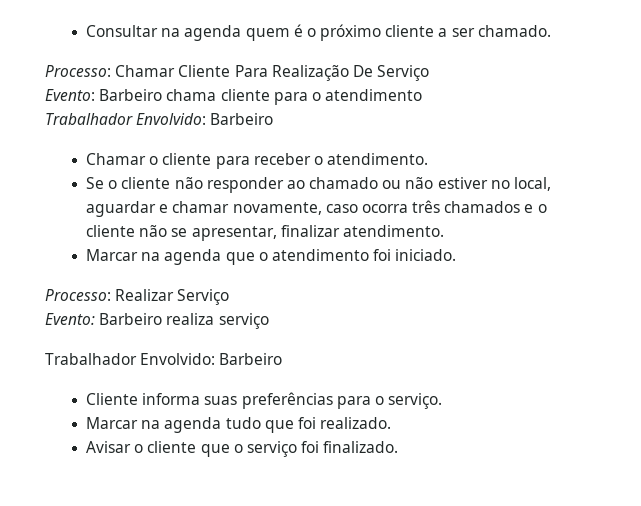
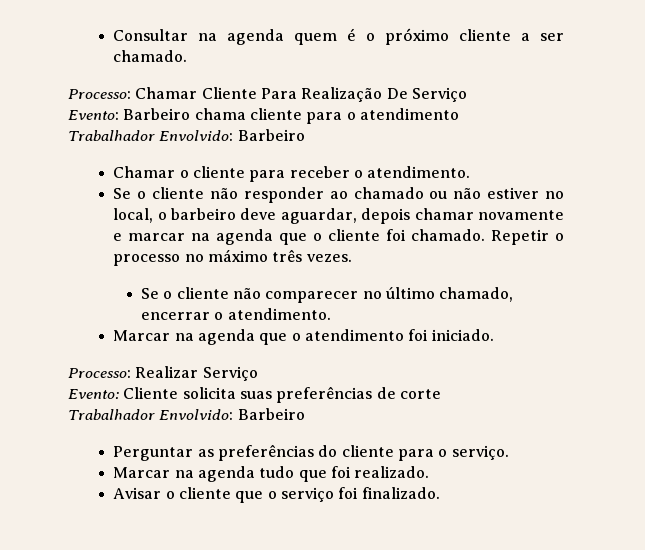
[85,200,547,217] [85,225,340,241] aguardar e chamar novamente, caso ocorra três chamados e o cliente não se apresentar, finalizar -> [157,208,564,224] [113,229,564,245] [113,249,352,266] [140,287,514,303] [140,312,224,320] o barbeiro deve aguardar, depois chamar novamente e marcar na agenda que o cliente foi chamado. Repetir o processo no máximo três vezes. // Se o cliente não comparecer no último chamado, encerrar o
[99,313,269,329] [45,353,283,365] [85,392,333,409] Barbeiro realiza serviço // Trabalhador Envolvido: Barbeiro // Cliente informa suas preferências -> [123,386,441,403] [68,408,305,420] [113,444,394,461] Cliente solicita suas preferências de corte // Trabalhador Envolvido: Barbeiro // Perguntar as preferências do cliente

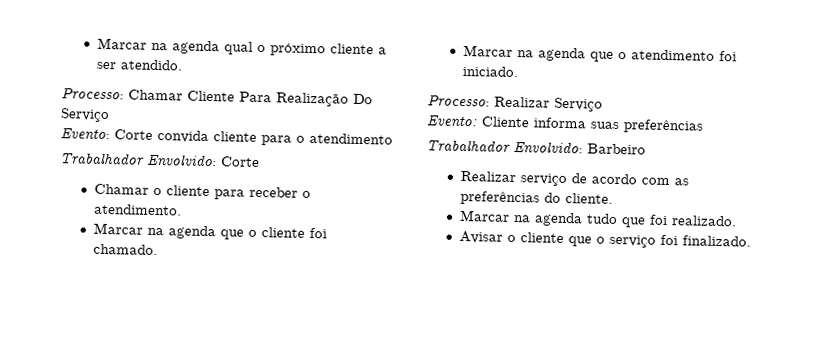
[113,28,357,45] Consultar na agenda quem é -> [97,37,254,55] Marcar na agenda qual
[113,50,188,62] chamado. -> [120,59,184,71] atendido.
[386,87,467,102] [68,108,246,120] De Serviço // Evento: Barbeiro chama -> [353,93,373,105] [60,108,110,123] [60,128,209,144] Do Serviço // Evento: Corte convida
[237,129,305,141] Barbeiro -> [221,156,260,168] Corte
[113,187,565,203] [113,208,564,224] [113,233,186,241] Se o cliente não responder ao chamado ou não estiver no local, o barbeiro deve aguardar, depois chamar novamente e marcar -> [93,222,144,235] Marcar
[491,229,564,245] [113,249,352,266] [140,287,514,303] [140,308,331,320] Repetir o processo no máximo três vezes. // Se o cliente não comparecer no último chamado, encerrar o atendimento. -> (159, 249) none
[182,387,236,399] solicita -> [533,117,587,129] informa
[376,387,441,399] [68,408,305,420] [113,444,509,461] de corte // Trabalhador Envolvido: Barbeiro // Perguntar as preferências do cliente para o serviço. -> [426,139,646,155] [460,170,690,187] [460,190,614,206] // Trabalhador Envolvido: Barbeiro // Realizar serviço de acordo com as preferências do cliente.

